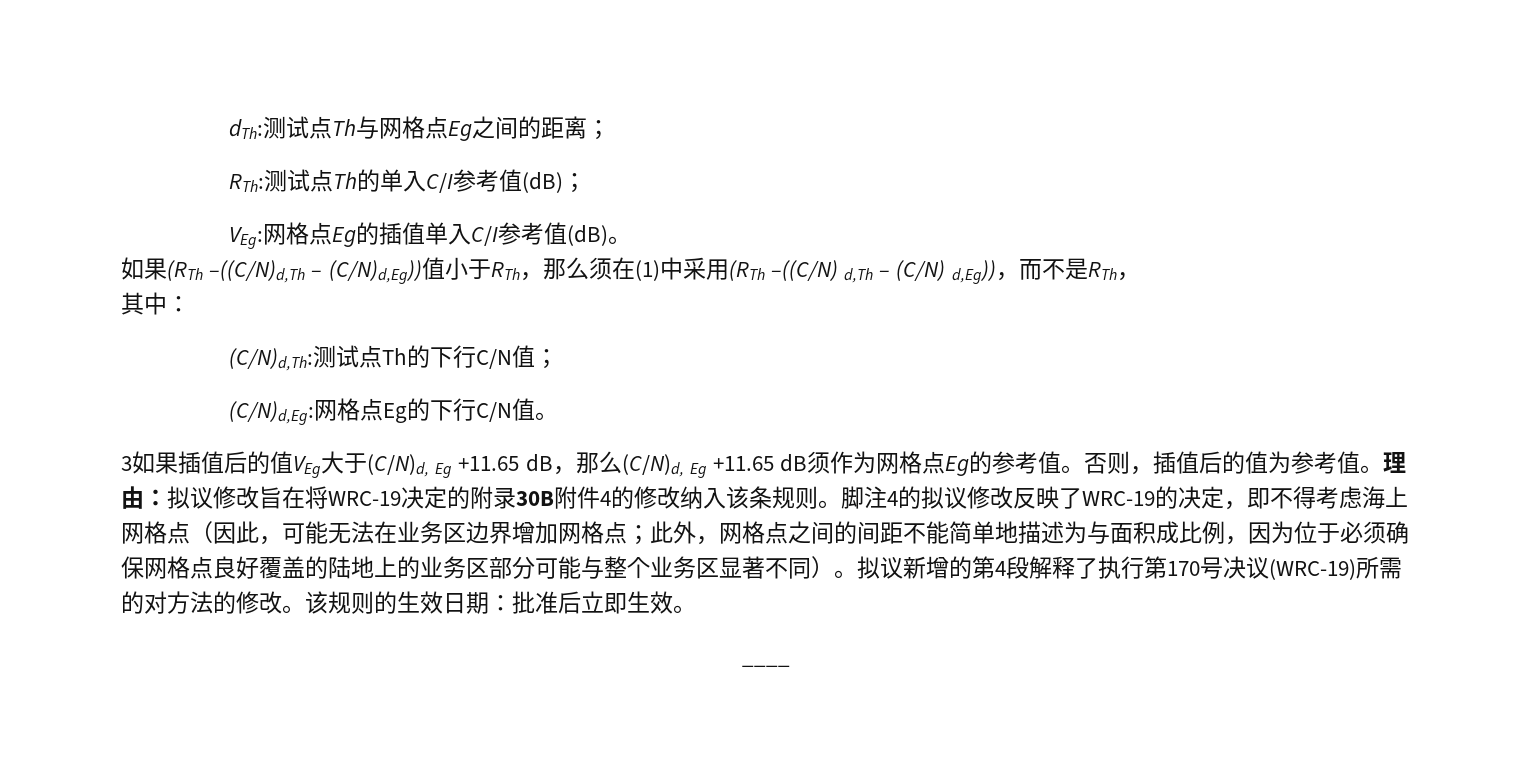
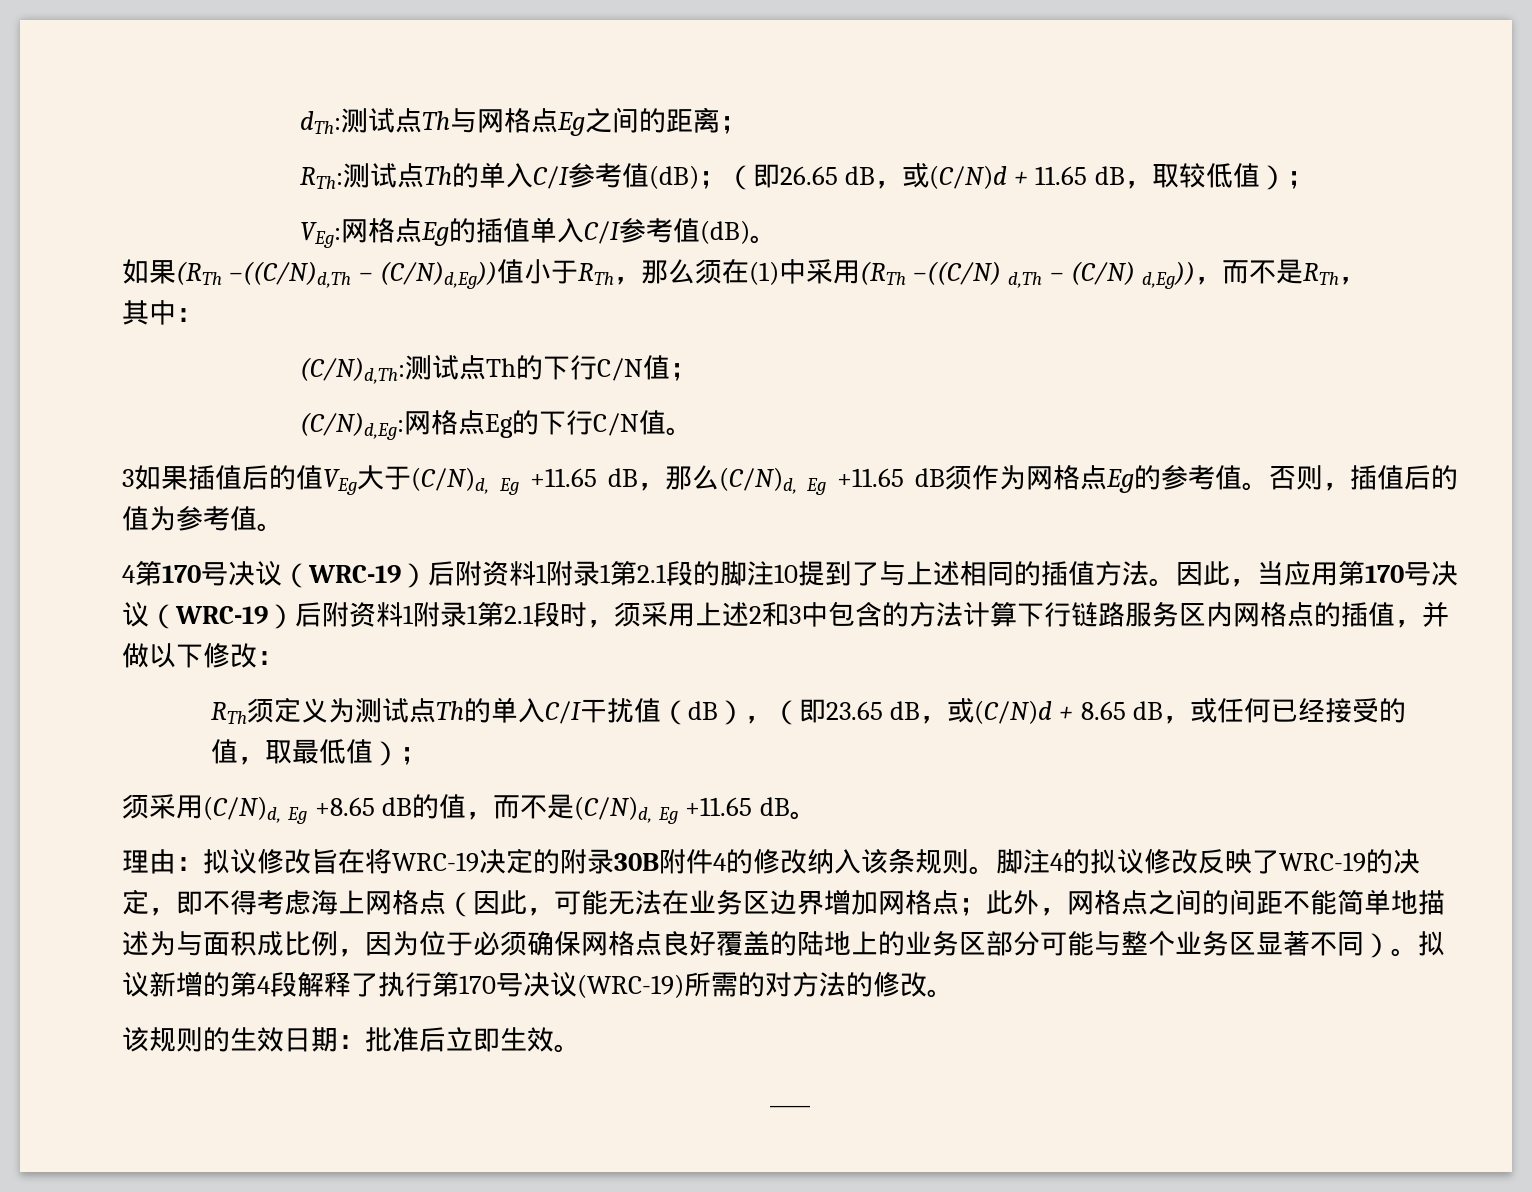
(586, 183) none -> [725,163,1314,190] （即26.65 dB，或(C/N)d + 11.65 dB，取较低值）；
(1384, 469) none -> [122,560,1458,588] [122,601,1449,629] [122,642,284,668] [210,697,1406,725] [210,739,427,766] [122,794,817,824] // 4第170号决议（WRC-19）后附资料1附录1第2.1段的脚注10提到了与上述相同的插值方法。因此，当应用第170号决议（WRC-19）后附资料1附录1第2.1段时，须采用上述2和3中包含的方法计算下行链路服务区内网格点的插值，并做以下修改： // RTh须定义为测试点Th的单入C/I干扰值（dB），（即23.65 dB，或(C/N)d + 8.65 dB，或任何已经接受的值，取最低值）； // 须采用(C/N)d, Eg +8.65 dB的值，而不是(C/N)d, Eg +11.65 dB。 //
(305, 609) none -> (954, 993) //

